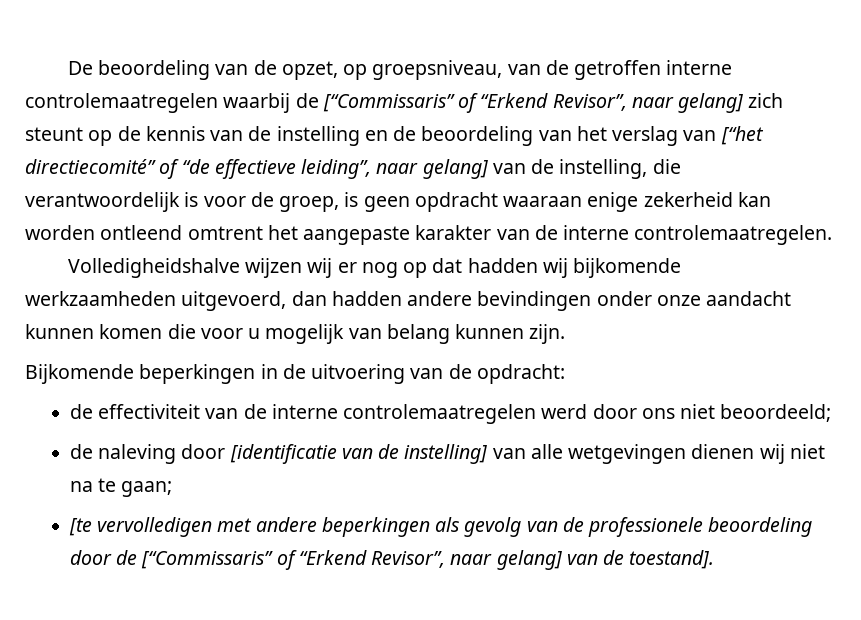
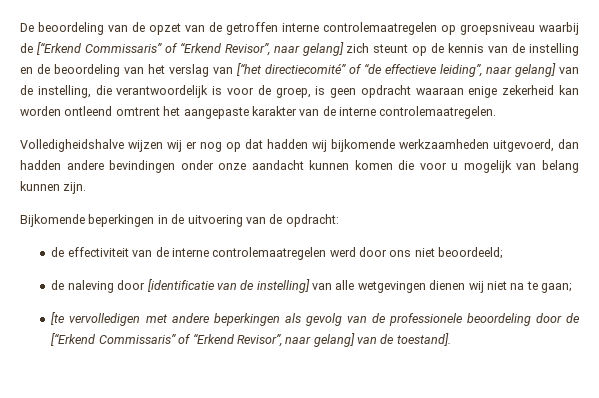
[281,60,503,80] opzet, op groepsniveau, -> [149,23,181,35] opzet
[223,93,455,113] waarbij de [“Commissaris” -> [441,22,579,35] [20,42,162,55] op groepsniveau waarbij de [“Erkend Commissaris”
[141,551,274,569] [“Commissaris” -> [51,333,176,346] [“Erkend Commissaris”

